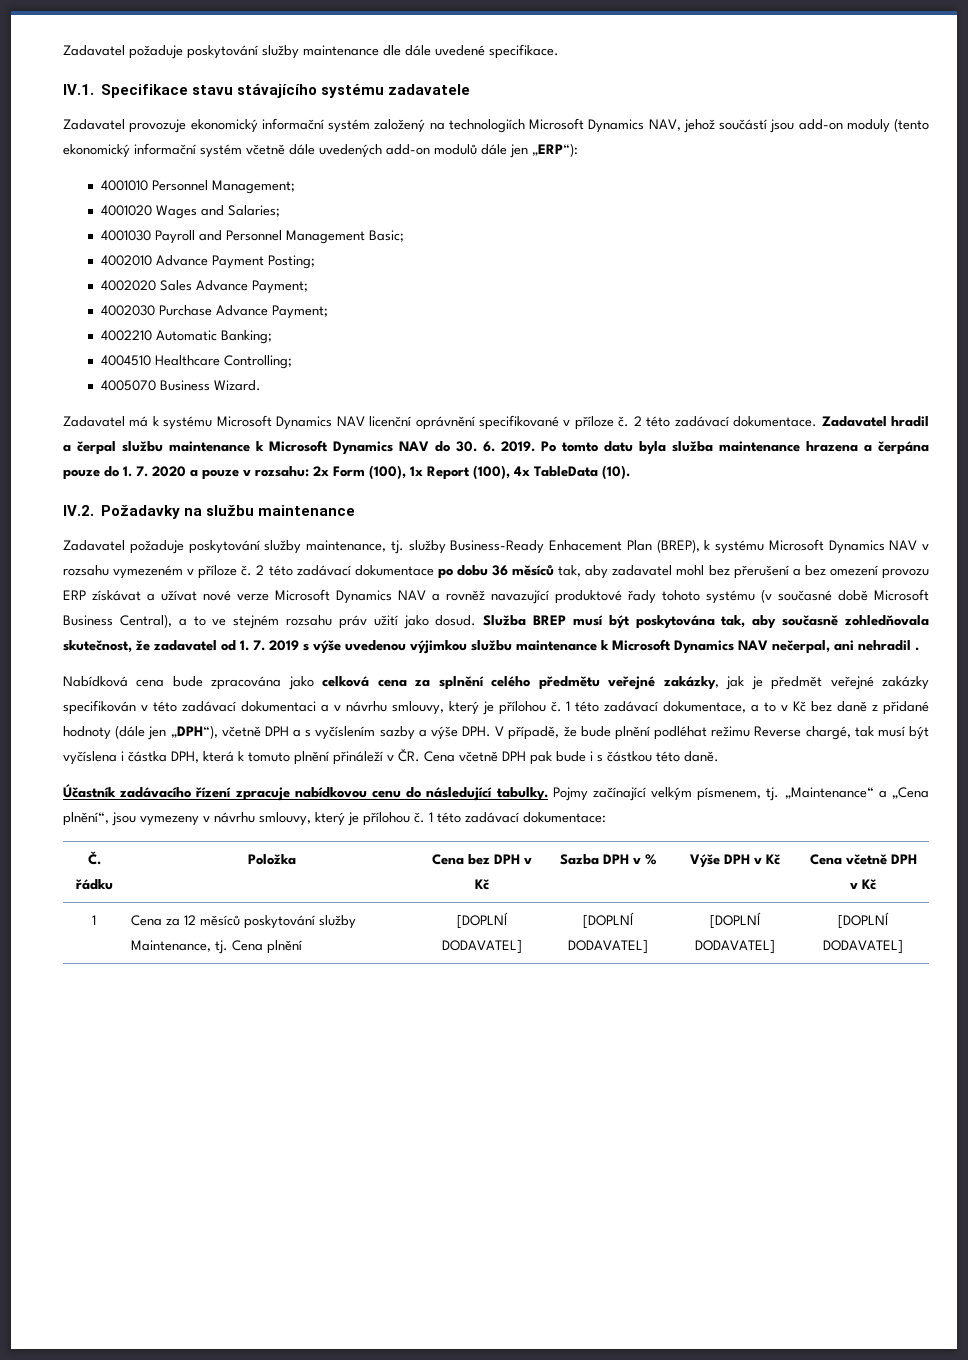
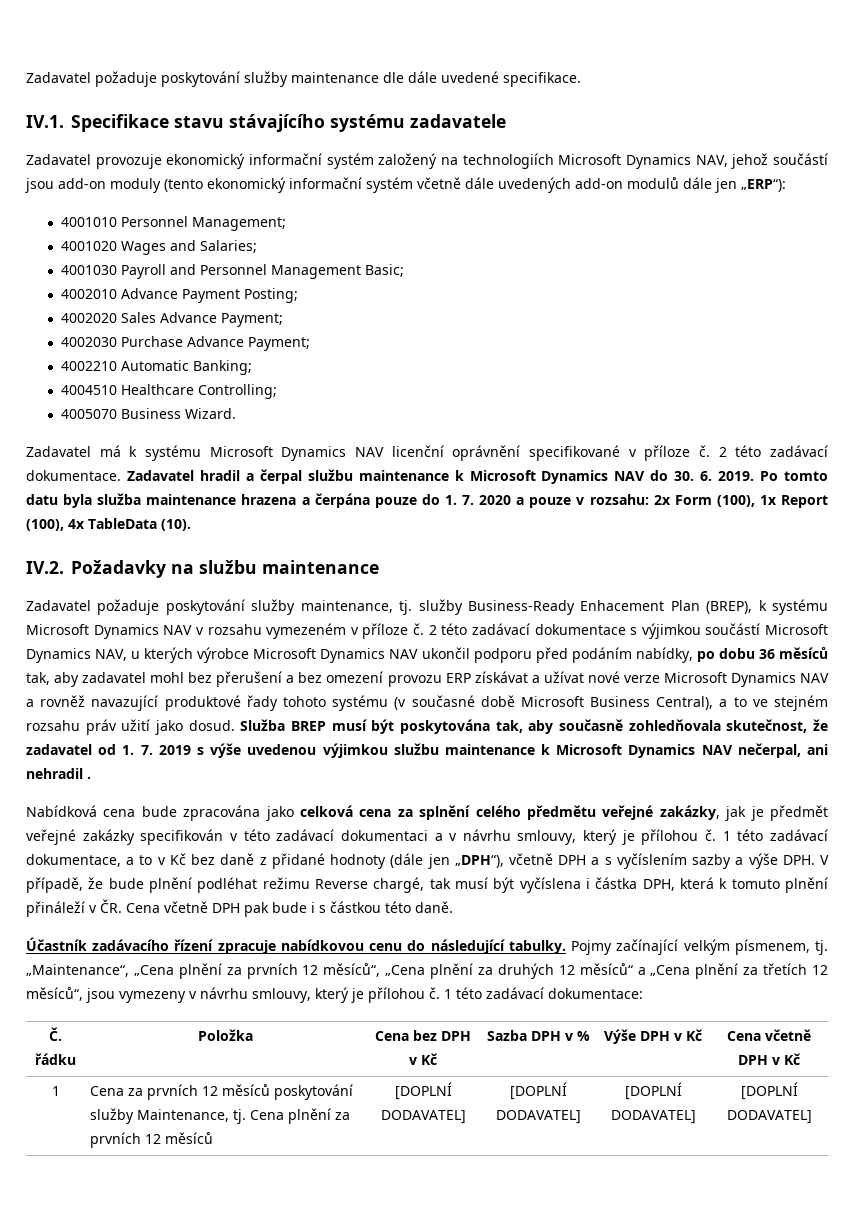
(434, 570) none -> [630,623,828,639] [26,647,693,663] s výjimkou součástí Microsoft Dynamics NAV, u kterých výrobce Microsoft Dynamics NAV ukončil podporu před podáním nabídky,
[784,787,929,799] [63,812,109,826] „Maintenance“ a „Cena plnění“, -> [26,963,829,979] [26,987,83,1001] „Maintenance“, „Cena plnění za prvních 12 měsíců“, „Cena plnění za druhých 12 měsíců“ a „Cena plnění za třetích 12 měsíců“,
(180, 922) none -> [146,1084,198,1100] prvních
(302, 947) none -> [334,1112,350,1120] [89,1132,213,1148] za prvních 12 měsíců

